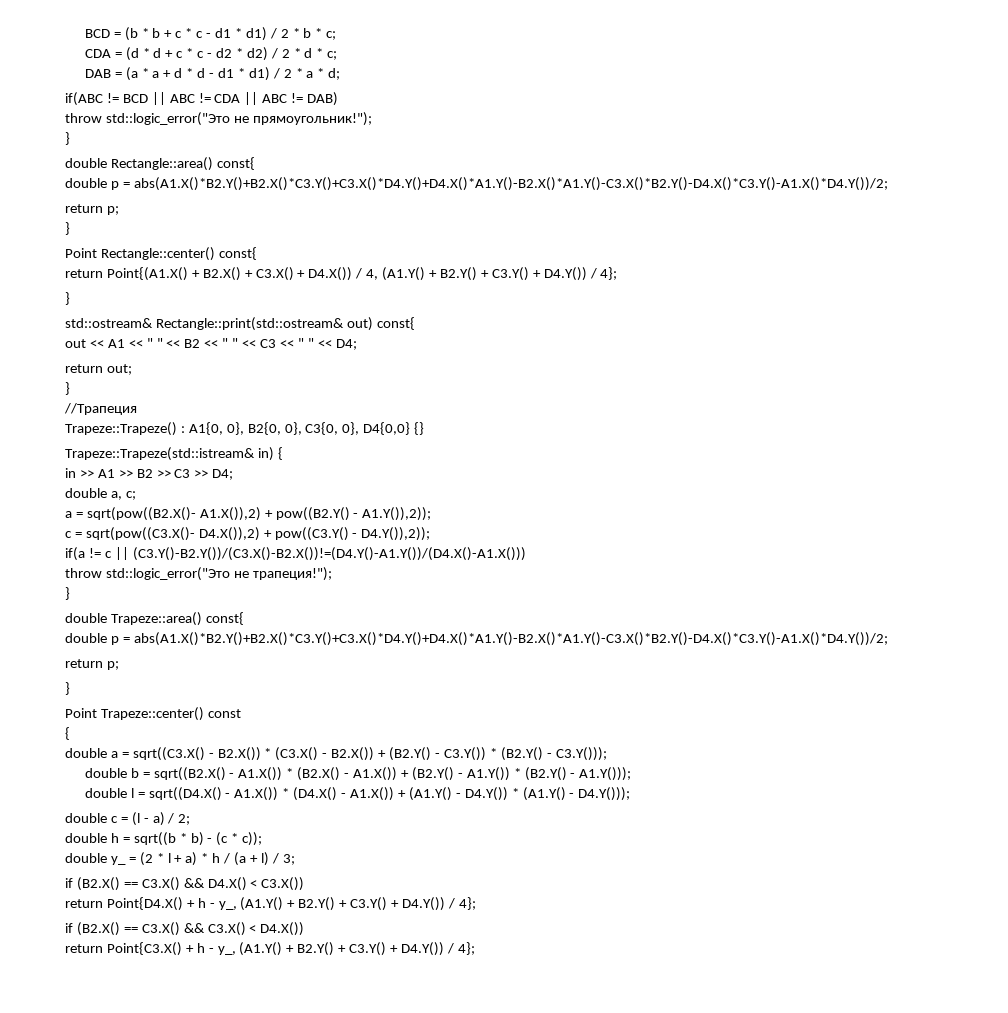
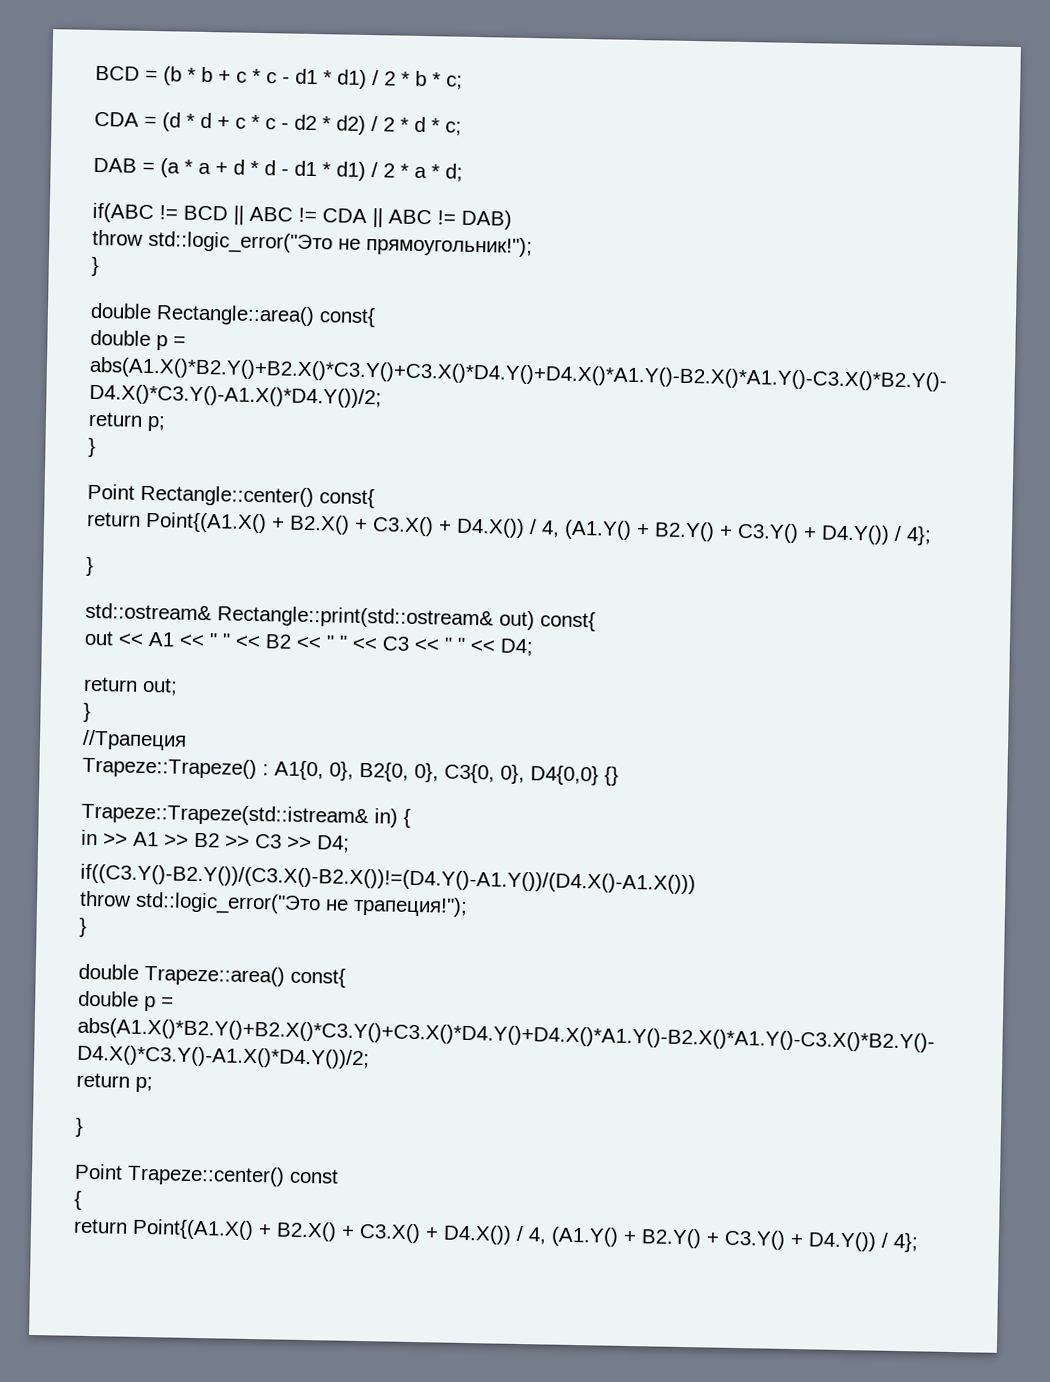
[65,488,136,500] [65,507,432,521] [65,527,431,541] [65,547,526,561] double a, c; // a = sqrt(pow((B2.X()- A1.X()),2) + pow((B2.Y() - A1.Y()),2)); // c = sqrt(pow((C3.X()- D4.X()),2) + pow((C3.Y() - D4.Y()),2)); // if(a != c || (C3.Y()-B2.Y())/(C3.X()-B2.X())!=(D4.Y()-A1.Y())/(D4.X()-A1.X())) -> [80,863,696,895] if((C3.Y()-B2.Y())/(C3.X()-B2.X())!=(D4.Y()-A1.Y())/(D4.X()-A1.X()))
[65,747,607,761] [84,767,632,781] [84,787,631,801] [65,812,191,826] [65,832,263,846] [65,852,295,866] [65,877,305,891] [65,897,476,911] [65,922,305,936] [65,942,475,956] double a = sqrt((C3.X() - B2.X()) * (C3.X() - B2.X()) + (B2.Y() - C3.Y()) * (B2.Y() - C3.Y())); // double b = sqrt((B2.X() - A1.X()) * (B2.X() - A1.X()) + (B2.Y() - A1.Y()) * (B2.Y() - A1.Y())); // double l = sqrt((D4.X() - A1.X()) * (D4.X() - A1.X()) + (A1.Y() - D4.Y()) * (A1.Y() - D4.Y())); // double c = (l - a) / 2; // double h = sqrt((b * b) - (c * c)); // double y_ = (2 * l + a) * h / (a + l) / 3; // if (B2.X() == C3.X() && D4.X() < C3.X()) // return Point{D4.X() + h - y_, (A1.Y() + B2.Y() + C3.Y() + D4.Y()) / 4}; // if (B2.X() == C3.X() && C3.X() < D4.X()) // return Point{C3.X() + h - y_, (A1.Y() + B2.Y() + C3.Y() + D4.Y()) / 4}; -> [73,1218,919,1253] return Point{(A1.X() + B2.X() + C3.X() + D4.X()) / 4, (A1.Y() + B2.Y() + C3.Y() + D4.Y()) / 4};

